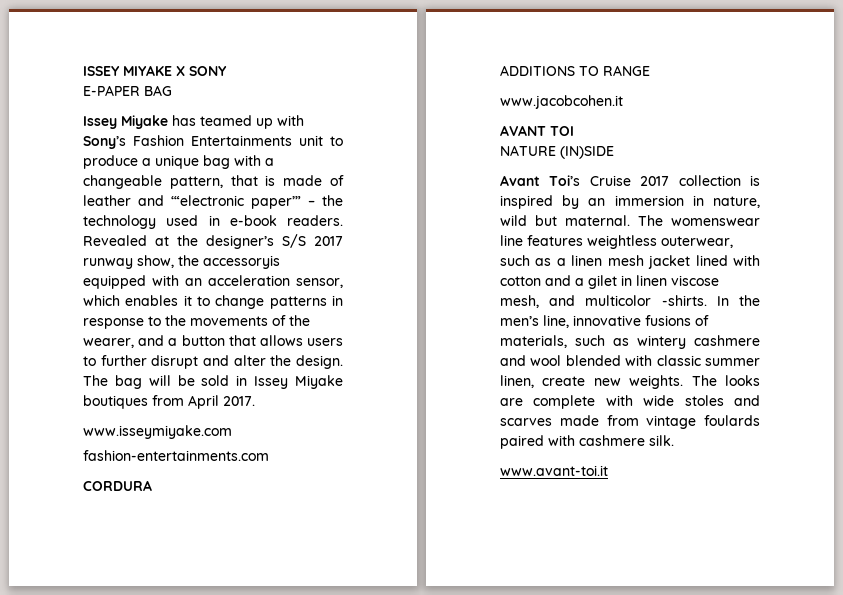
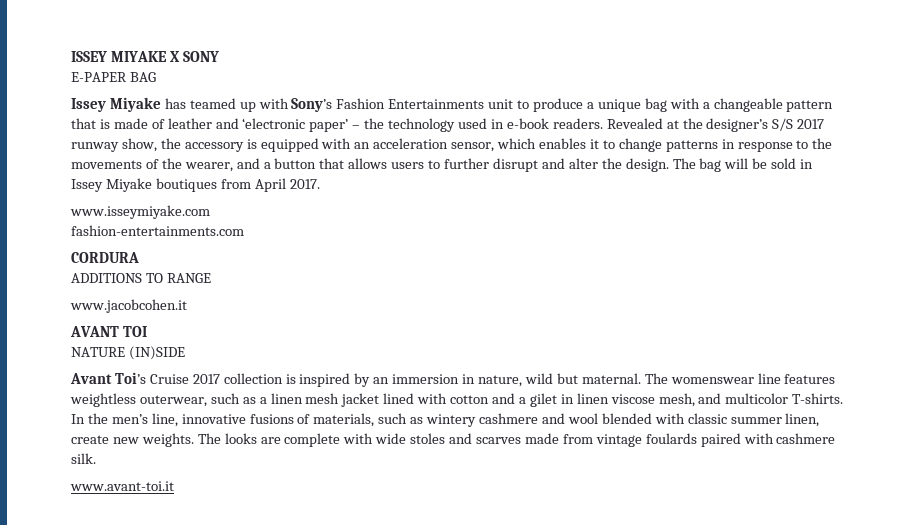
[169,176,223,189] pattern, -> [786,100,834,112] pattern
[171,195,301,209] ‘“electronic paper’” -> [242,118,349,132] ‘electronic paper’
[203,255,280,269] accessoryis -> [184,139,257,152] accessory is
[661,295,707,306] -shirts. -> [792,393,844,404] T-shirts.

